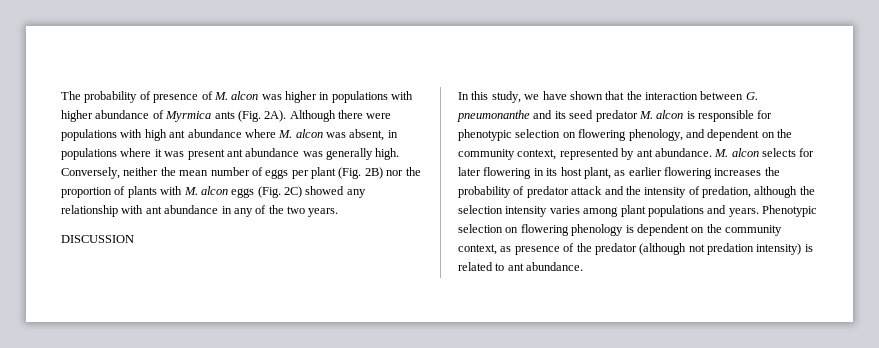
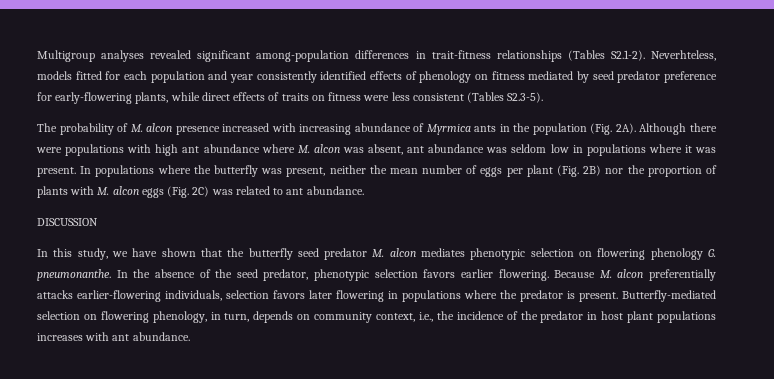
[61,91,414,103] [61,110,93,122] The probability of presence of M. alcon was higher in populations with higher -> [37,50,716,62] [37,71,717,83] [37,92,544,104] [37,123,352,135] Multigroup analyses revealed significant among-population differences in trait-fitness relationships (Tables S2.1-2). Neverhteless, models fitted for each population and year consistently identified effects of phenology on fitness mediated by seed predator preference for early-flowering plants, while direct effects of traits on fitness were less consistent (Tables S2.3-5). // The probability of M. alcon presence increased with increasing
(235, 115) none -> [499,123,587,135] in the population
(385, 135) none -> [407,144,569,153] ant abundance was seldom low
[187,148,400,160] [61,167,120,179] present ant abundance was generally high. Conversely, -> [37,165,326,177] present. In populations where the butterfly was present,
[305,186,366,198] [61,205,339,217] showed any relationship with ant abundance in any of the two years. -> [211,186,364,195] was related to ant abundance.
[645,91,758,100] [457,110,566,122] interaction between G. pneumonanthe and its -> [248,248,293,260] butterfly
[686,110,773,122] is responsible for -> [421,248,466,257] mediates
[628,129,792,141] [458,148,815,160] [458,167,780,179] [458,186,815,198] [458,205,817,217] [458,224,782,236] [458,243,813,255] [458,262,505,271] phenology, and dependent on the community context, represented by ant abundance. M. alcon selects for later flowering in its host plant, as earlier flowering increases the probability of predator attack and the intensity of predation, although the selection intensity varies among plant populations and years. Phenotypic selection on flowering phenology is dependent on the community context, as presence of the predator (although not predation intensity) is related to -> [650,248,716,260] [37,269,716,281] [37,290,716,302] [37,311,716,323] [37,332,110,341] phenology G. pneumonanthe. In the absence of the seed predator, phenotypic selection favors earlier flowering. Because M. alcon preferentially attacks earlier-flowering individuals, selection favors later flowering in populations where the predator is present. Butterfly-mediated selection on flowering phenology, in turn, depends on community context, i.e., the incidence of the predator in host plant populations increases with

